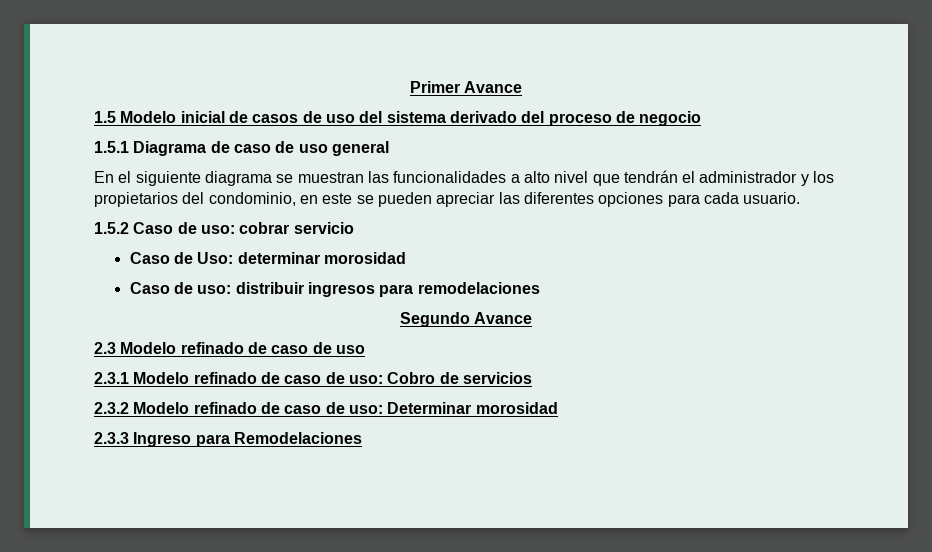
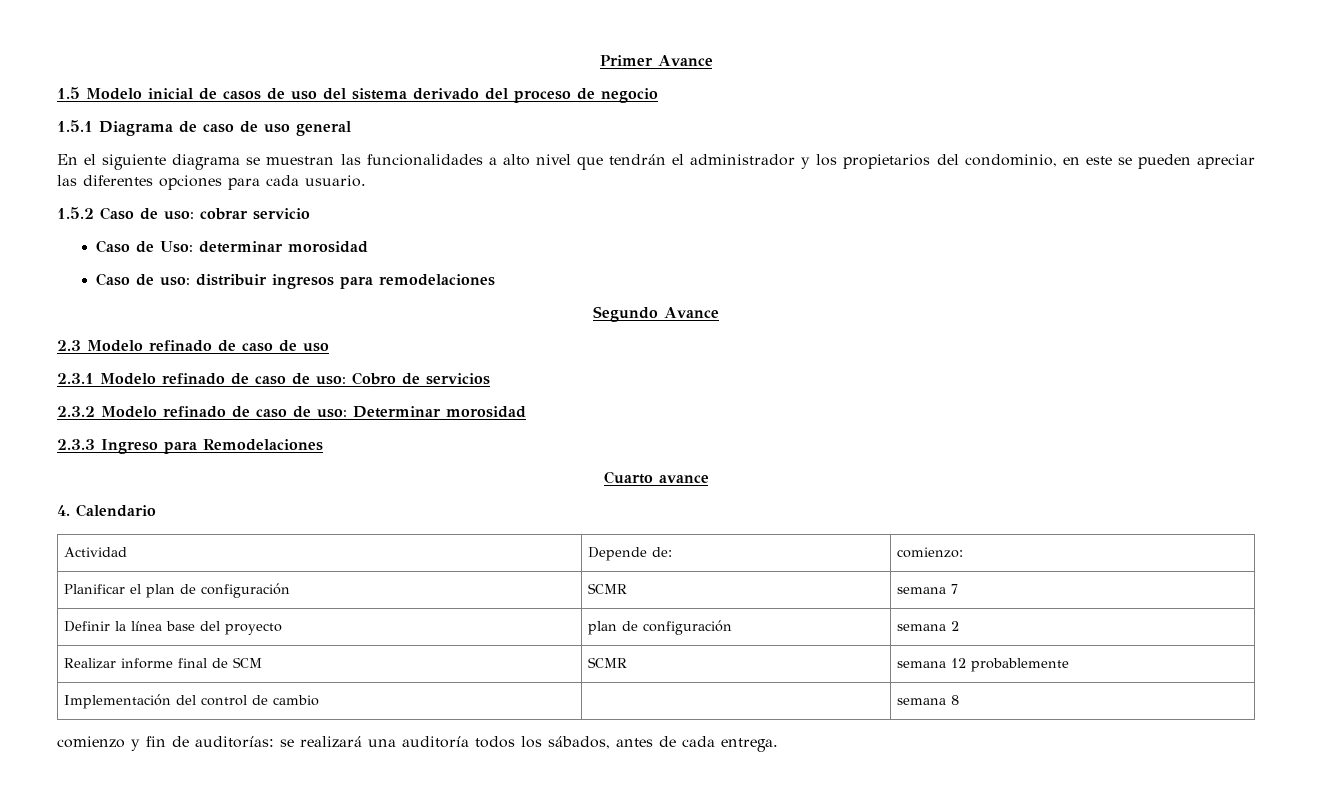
(362, 438) none -> [603,471,709,484] [57,504,156,517] [64,547,128,557] [588,547,673,561] [897,547,964,558] [64,583,291,598] [588,583,628,594] [897,584,959,594] [64,621,283,635] [588,620,733,635] [897,621,960,631] [64,657,263,669] [588,657,628,668] [897,658,1070,672] [64,694,320,709] [897,695,960,705] [57,736,778,752] // Cuarto avance // 4. Calendario // Actividad | Depende de: | comienzo: // Planificar el plan de configuración | SCMR | semana 7 // Definir la línea base del proyecto | plan de configuración | semana 2 // Realizar informe final de SCM | SCMR | semana 12 probablemente // Implementación del control de cambio | | semana 8 // comienzo y fin de auditorías: se realizará una auditoría todos los sábados, antes de cada entrega.

